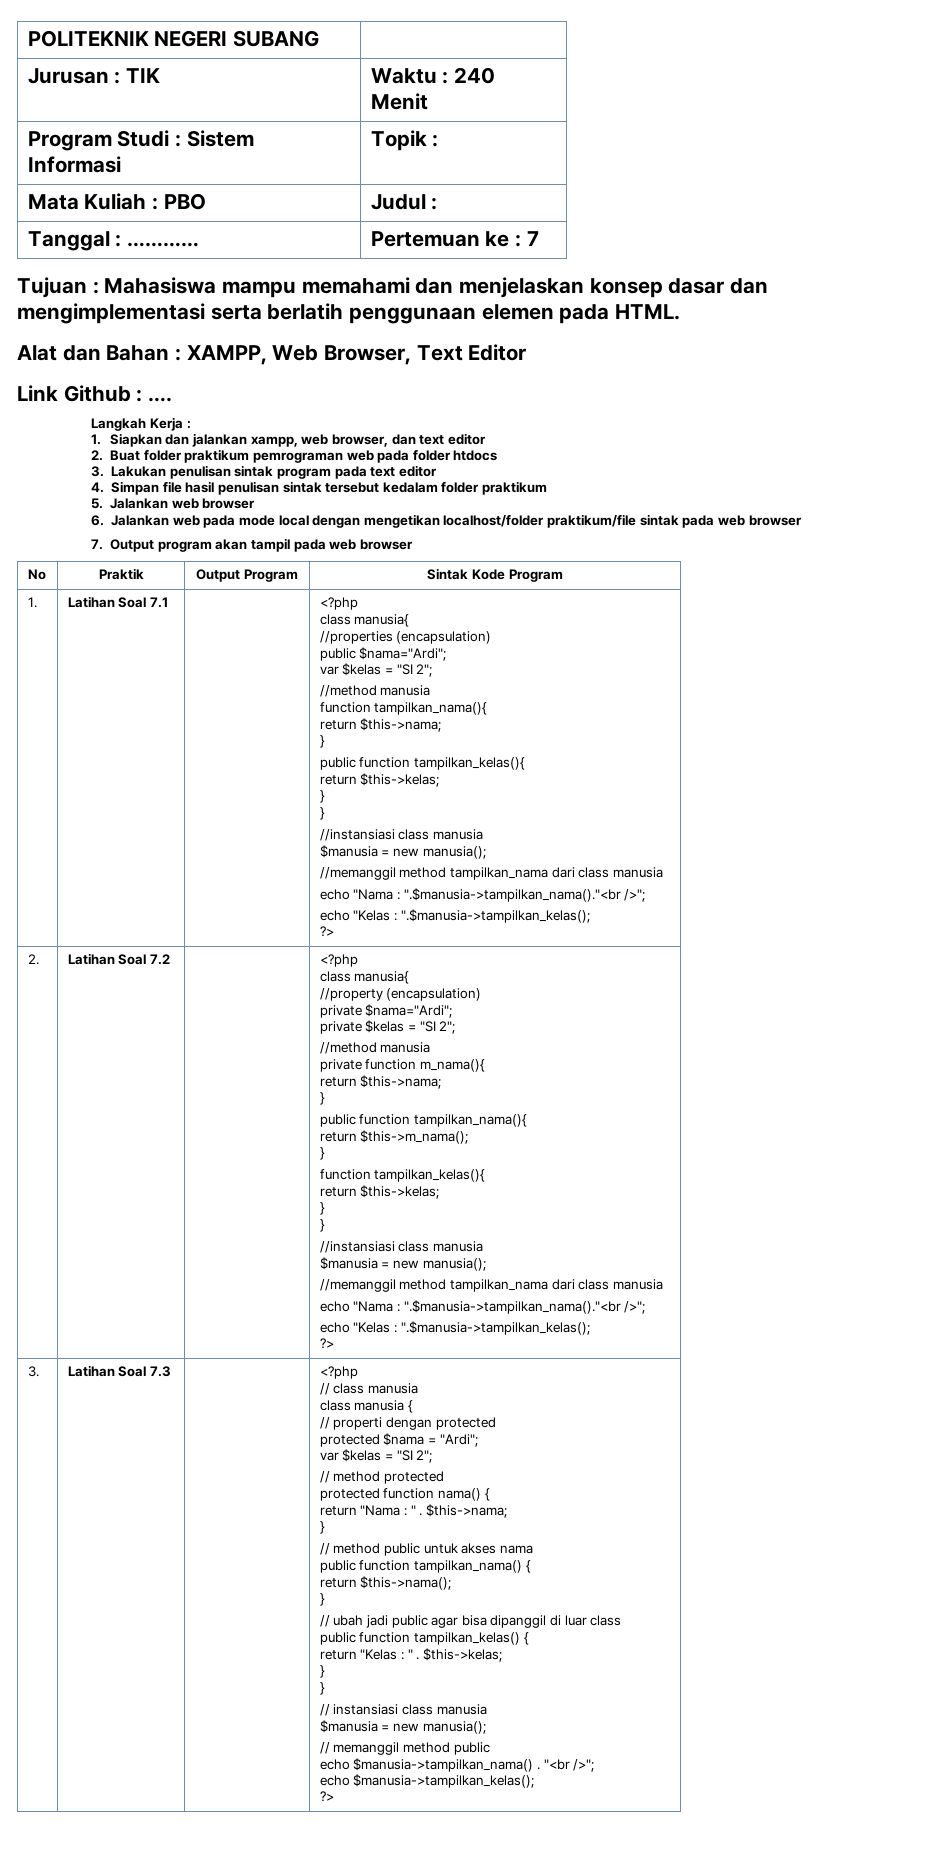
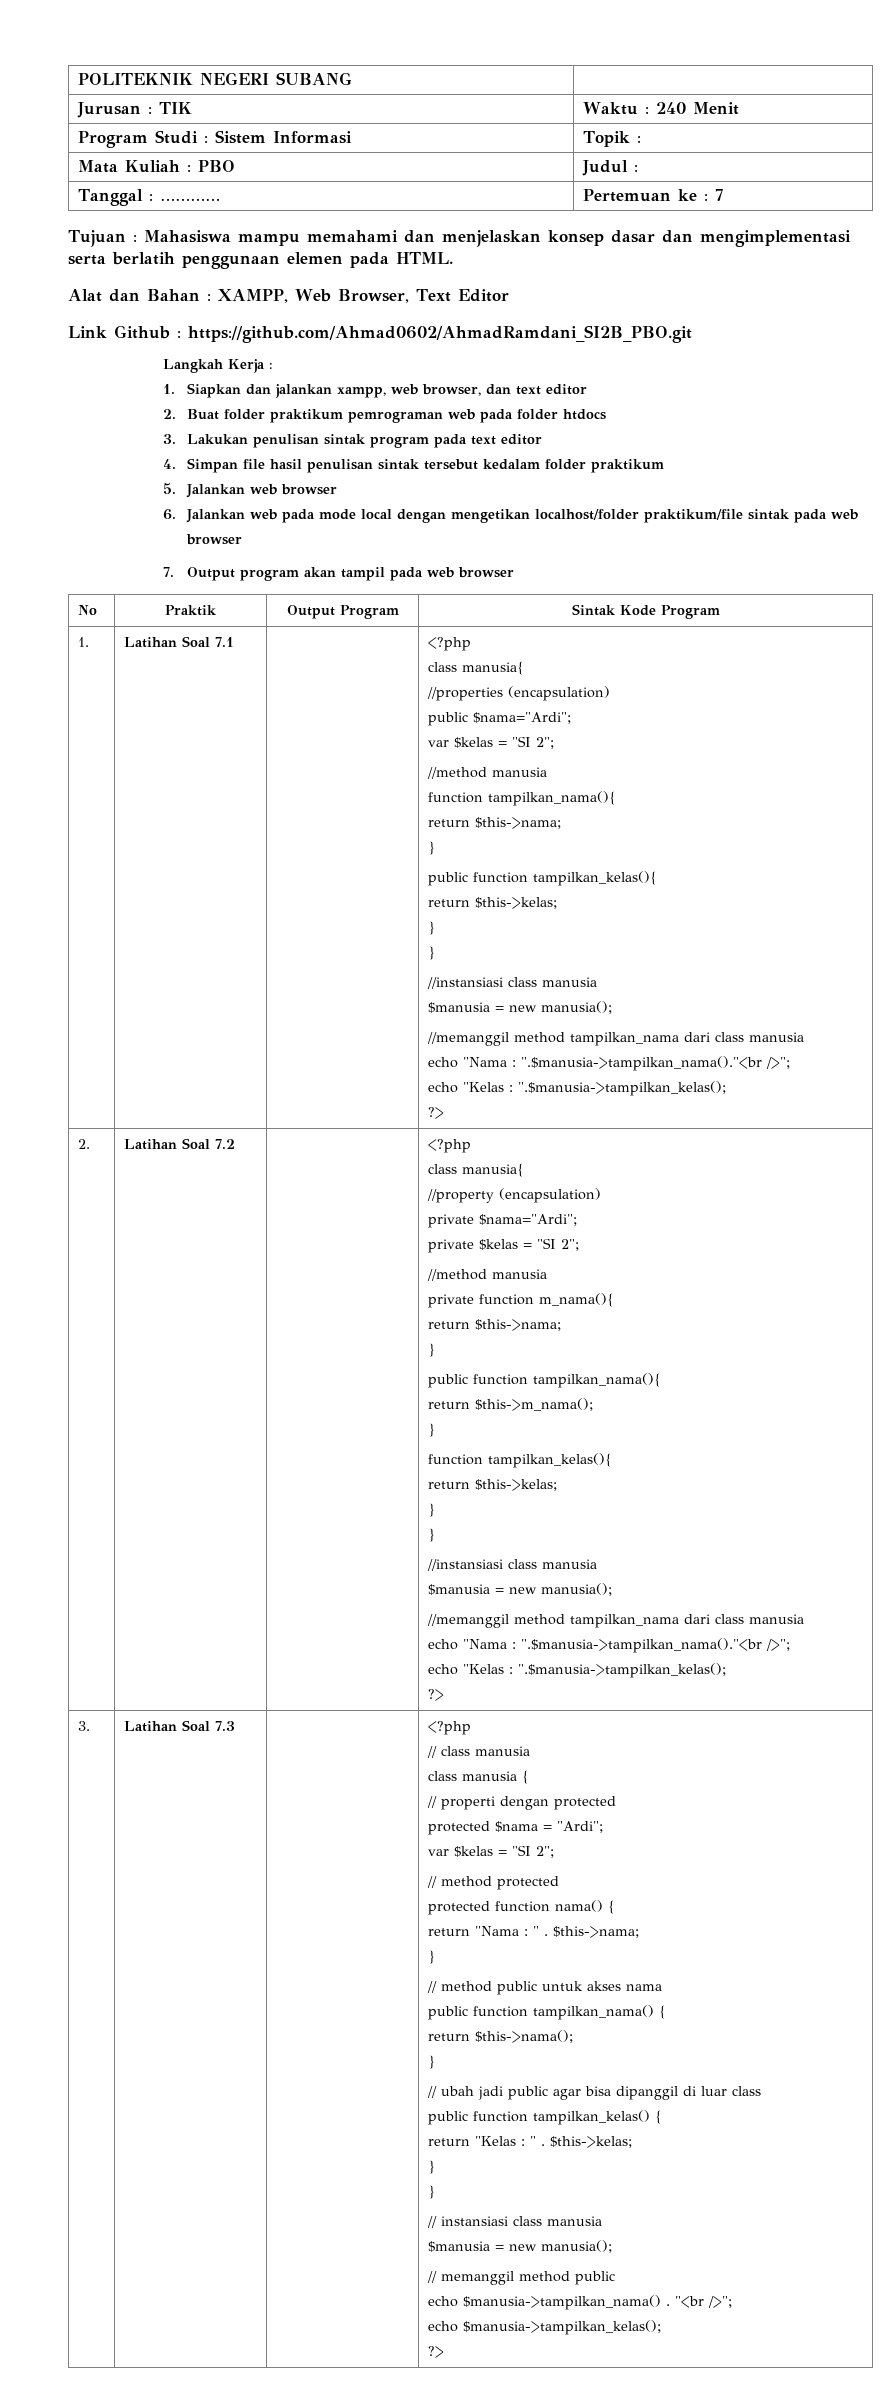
[148,397,173,402] …. -> [188,325,692,343] https://github.com/Ahmad0602/AhmadRamdani_SI2B_PBO.git

